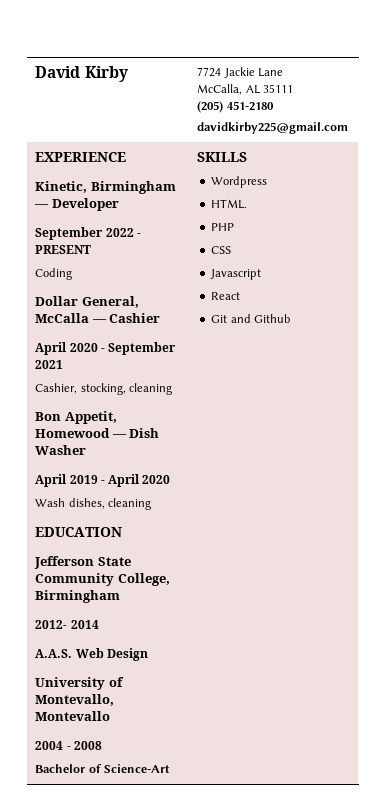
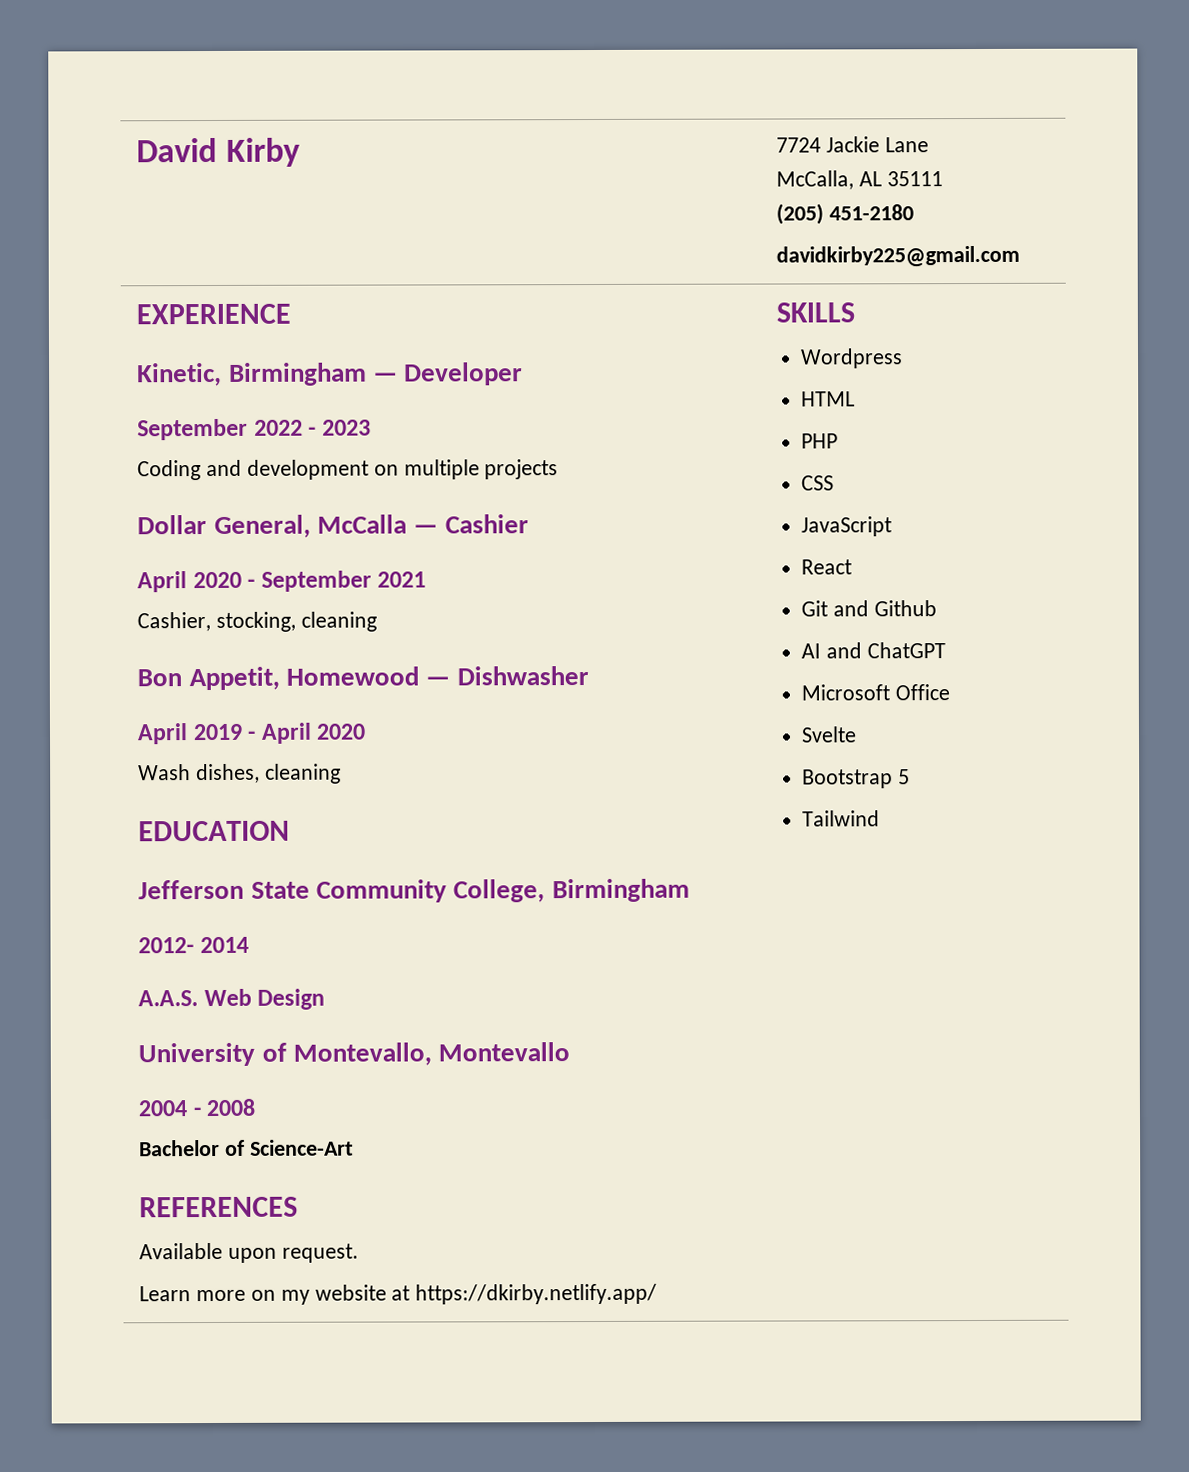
[35,245,92,254] PRESENT -> [321,419,371,436] 2023
(73, 274) none -> [206,459,559,480] and development on multiple projects
[129,428,160,438] [35,445,87,455] Dish Washer -> [456,666,589,686] Dishwasher
(171, 768) none -> [139,1196,299,1218] [139,1242,360,1263] [139,1283,658,1305] // REFERENCES // Available upon request. // Learn more on my website at https://dkirby.netlify.app/
[211,199,248,209] HTML. -> [801,391,856,407] HTML
[210,269,262,280] Javascript -> [801,516,893,537] JavaScript
(290, 318) none -> [801,642,946,659] [801,684,950,701] [801,726,858,743] [802,769,910,789] [802,810,881,827] // AI and ChatGPT // Microsoft Office // Svelte // Bootstrap 5 // Tailwind

